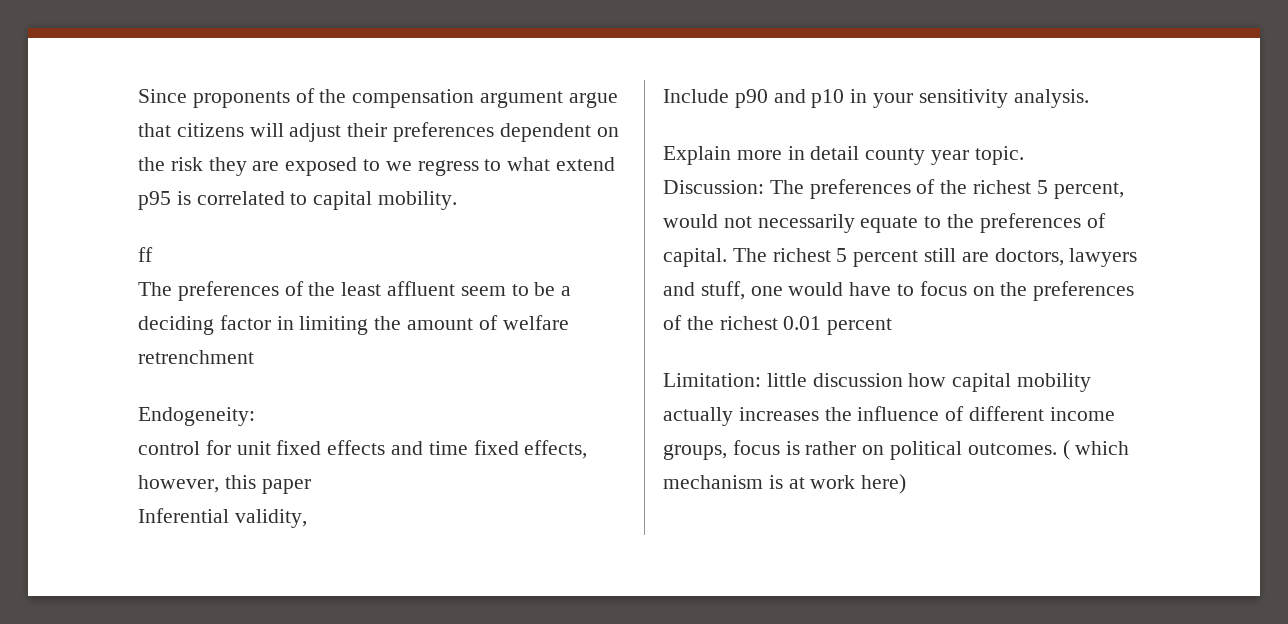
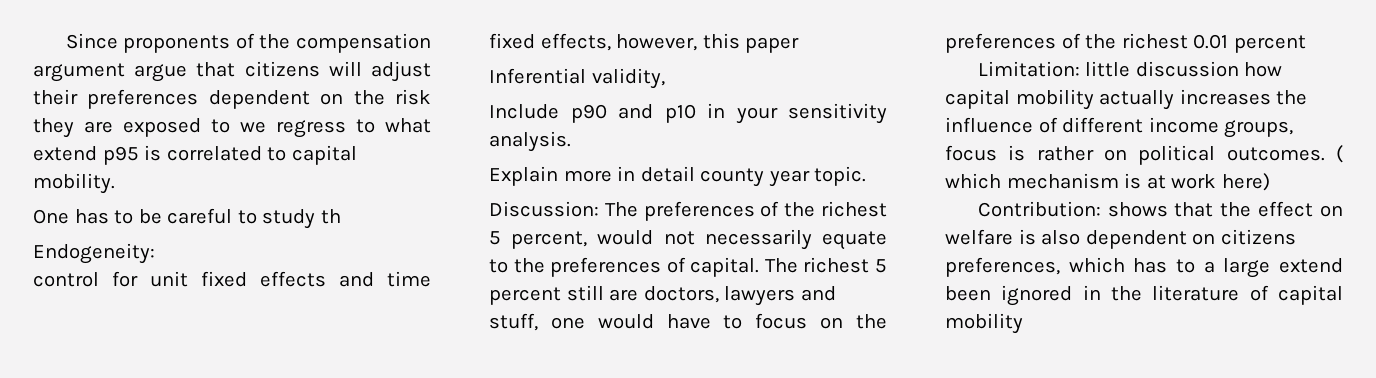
[138,247,153,262] [138,281,572,301] [138,315,569,335] [138,350,254,364] ff // The preferences of the least affluent seem to be a deciding factor in limiting the amount of welfare retrenchment -> [33,208,341,229] One has to be careful to study th
(907, 484) none -> [977,201,1343,217] [945,229,1296,249] [945,257,1343,278] [945,285,1343,306] [945,313,1023,334] // Contribution: shows that the effect on welfare is also dependent on citizens preferences, which has to a large extend been ignored in the literature of capital mobility

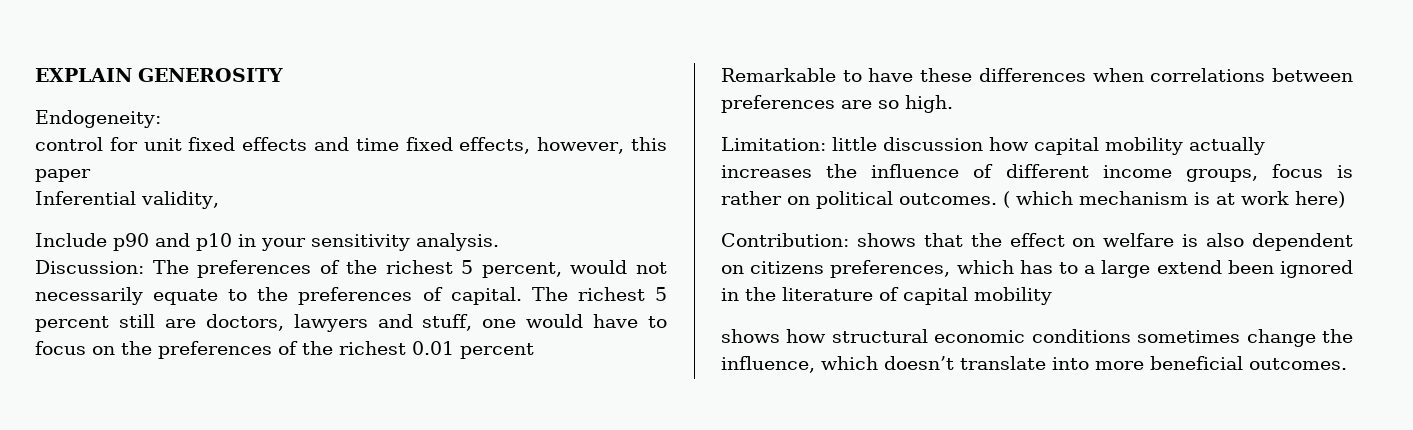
[65,33,431,53] [33,61,431,82] [33,89,431,109] [33,118,431,138] [33,145,357,165] [33,173,115,194] [33,208,341,229] Since proponents of the compensation argument argue that citizens will adjust their preferences dependent on the risk they are exposed to we regress to what extend p95 is correlated to capital mobility. // One has to be careful to study th -> [35,68,283,82] EXPLAIN GENEROSITY
[489,166,867,187] // Explain more in detail county year topic. -> (499, 242) none
(1306, 44) none -> [721,68,1353,82] [721,95,953,113] // Remarkable to have these differences when correlations between preferences are so high.
(1023, 323) none -> [721,329,1353,347] [721,356,1347,373] // shows how structural economic conditions sometimes change the influence, which doesn’t translate into more beneficial outcomes.

